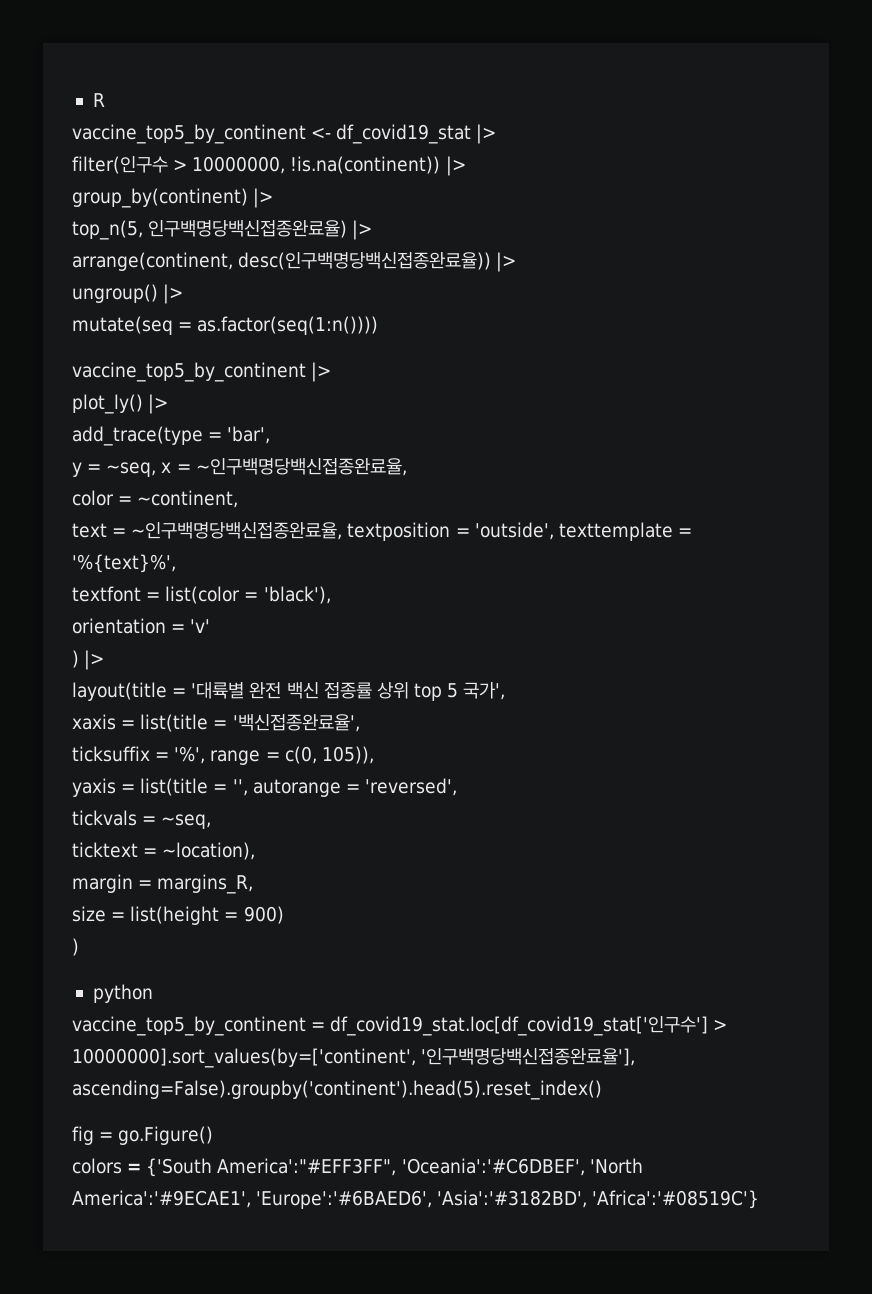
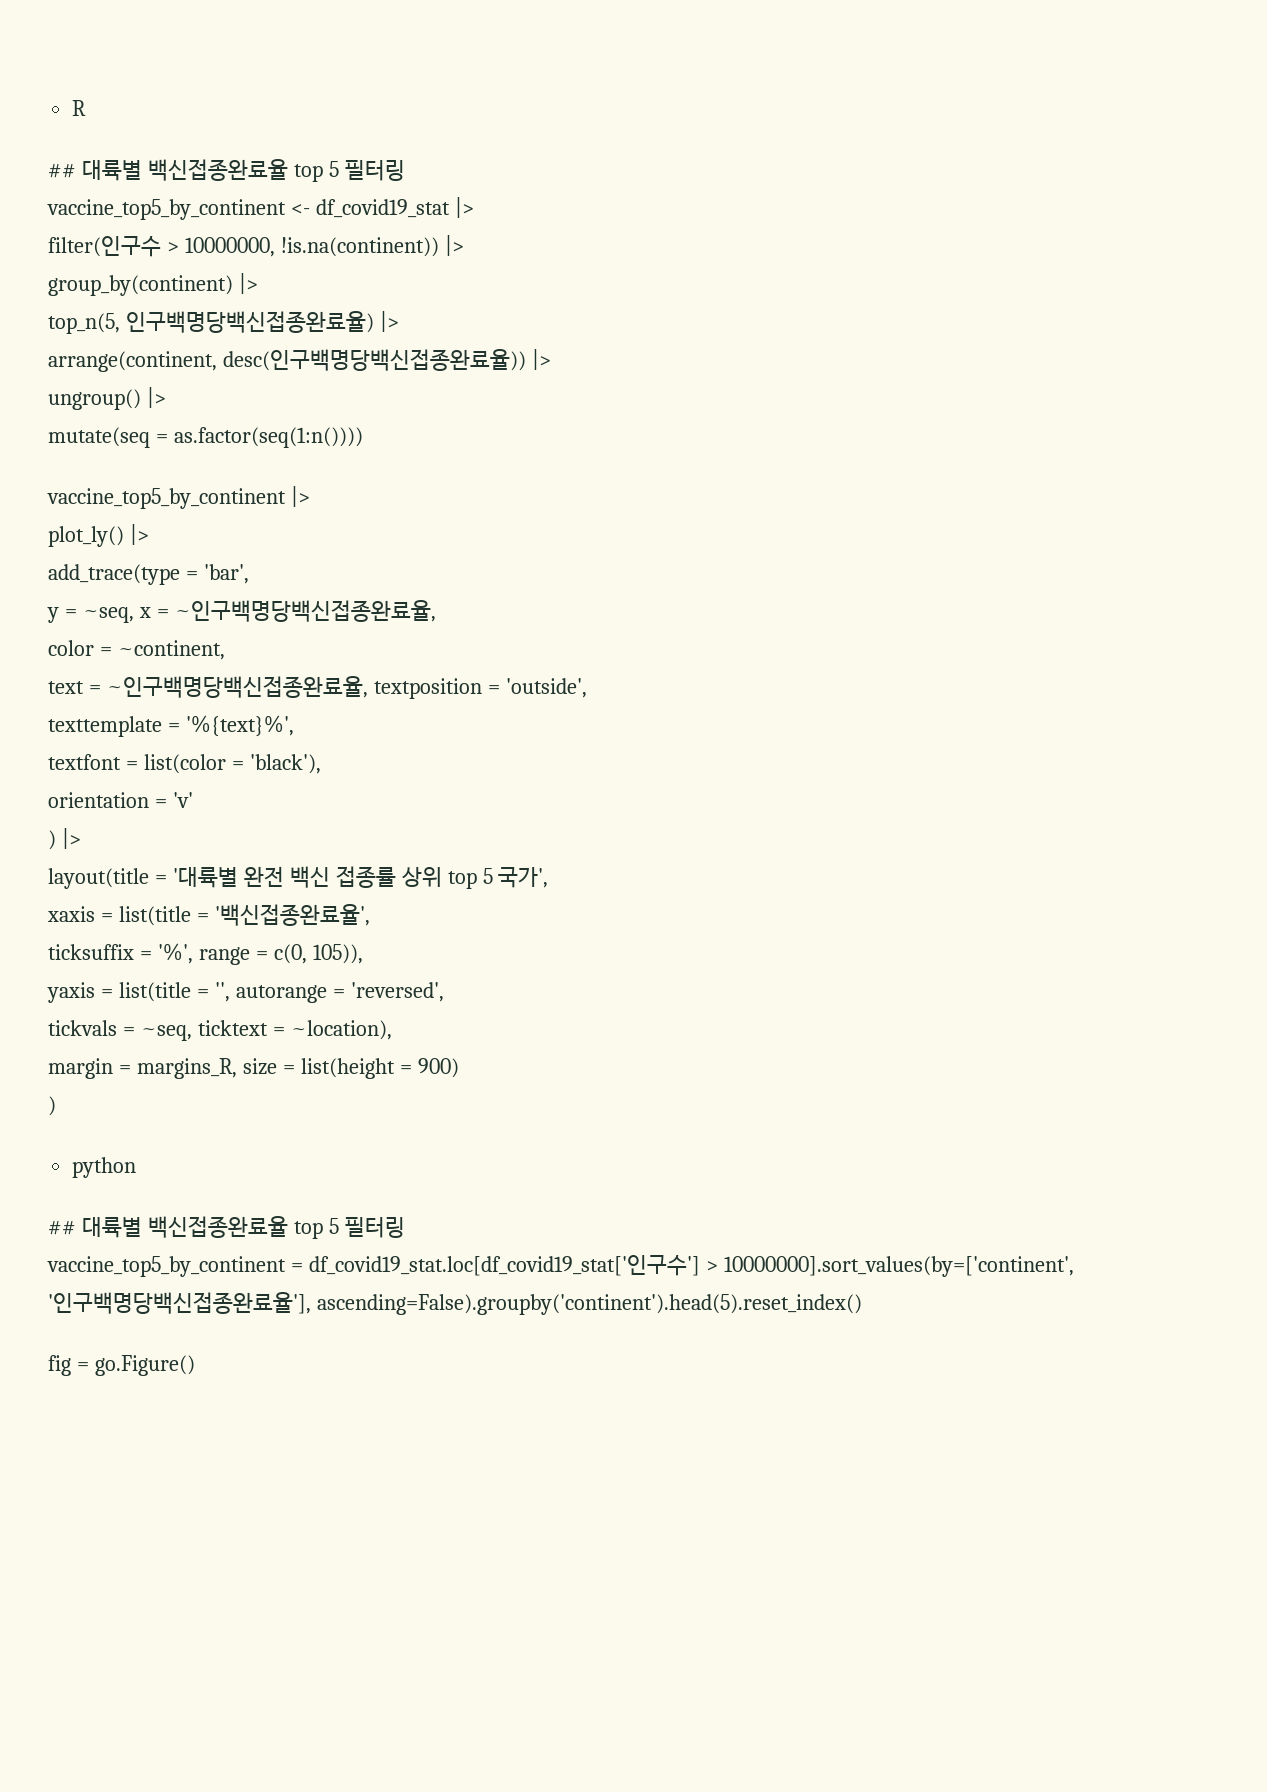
(105, 100) none -> [48,159,405,182] // ## 대륙별 백신접종완료율 top 5 필터링
(554, 531) none -> (587, 688) //
(212, 821) // -> (192, 1033) none
(254, 884) // -> (237, 1068) none
(153, 993) none -> [48,1216,405,1239] // ## 대륙별 백신접종완료율 top 5 필터링
[72,1158,643,1177] [72,1190,760,1209] // colors = {'South America':"#EFF3FF", 'Oceania':'#C6DBEF', 'North America':'#9ECAE1', 'Europe':'#6BAED6', 'Asia':'#3182BD', 'Africa':'#08519C'} -> (195, 1365) none

